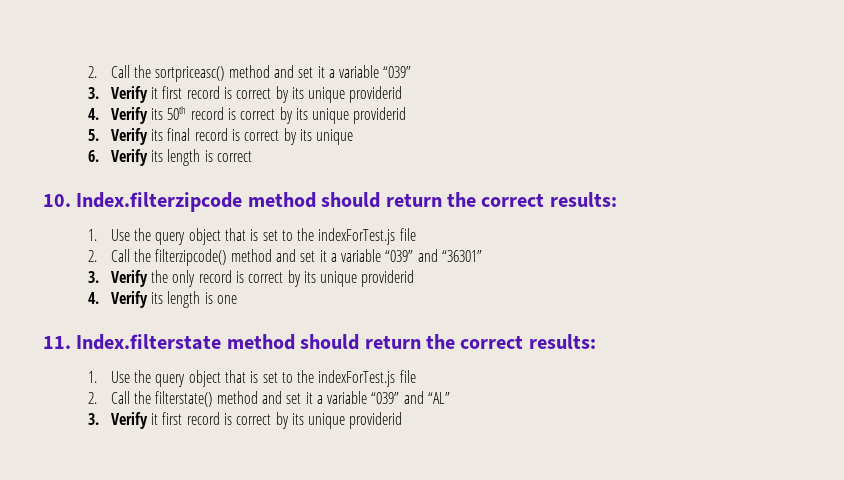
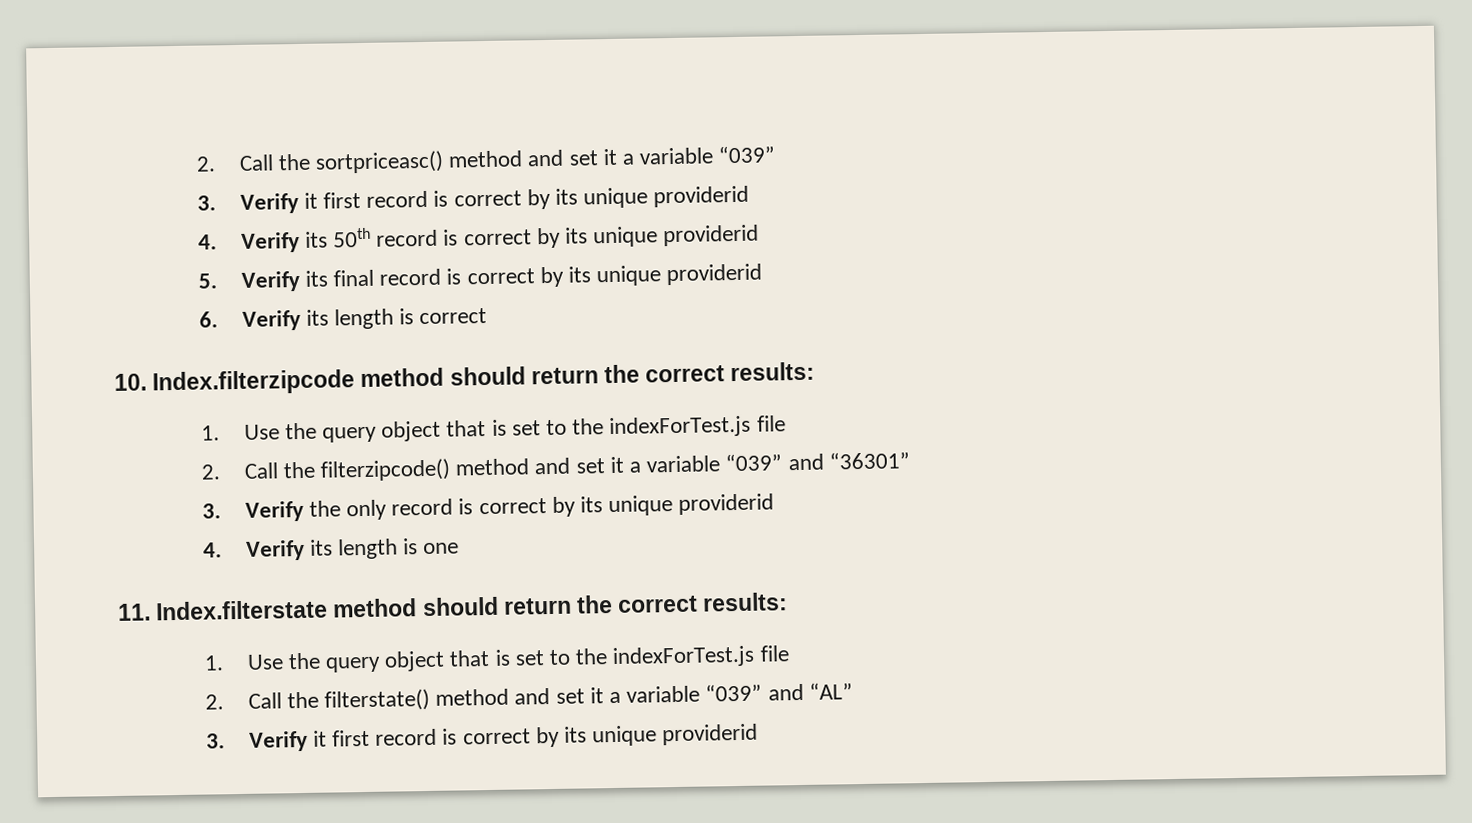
(354, 137) none -> [666,263,763,286] providerid

